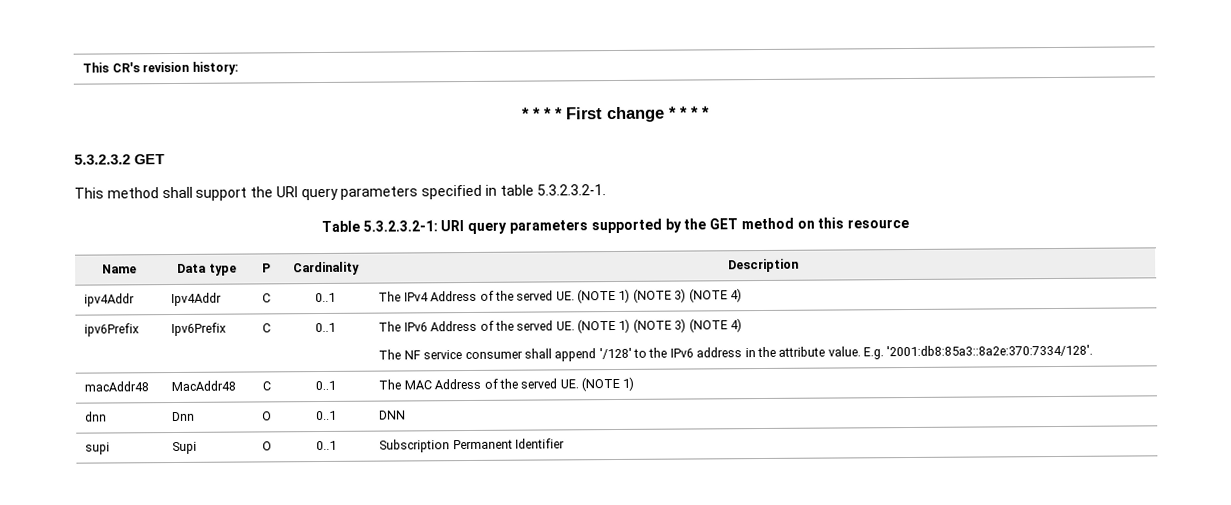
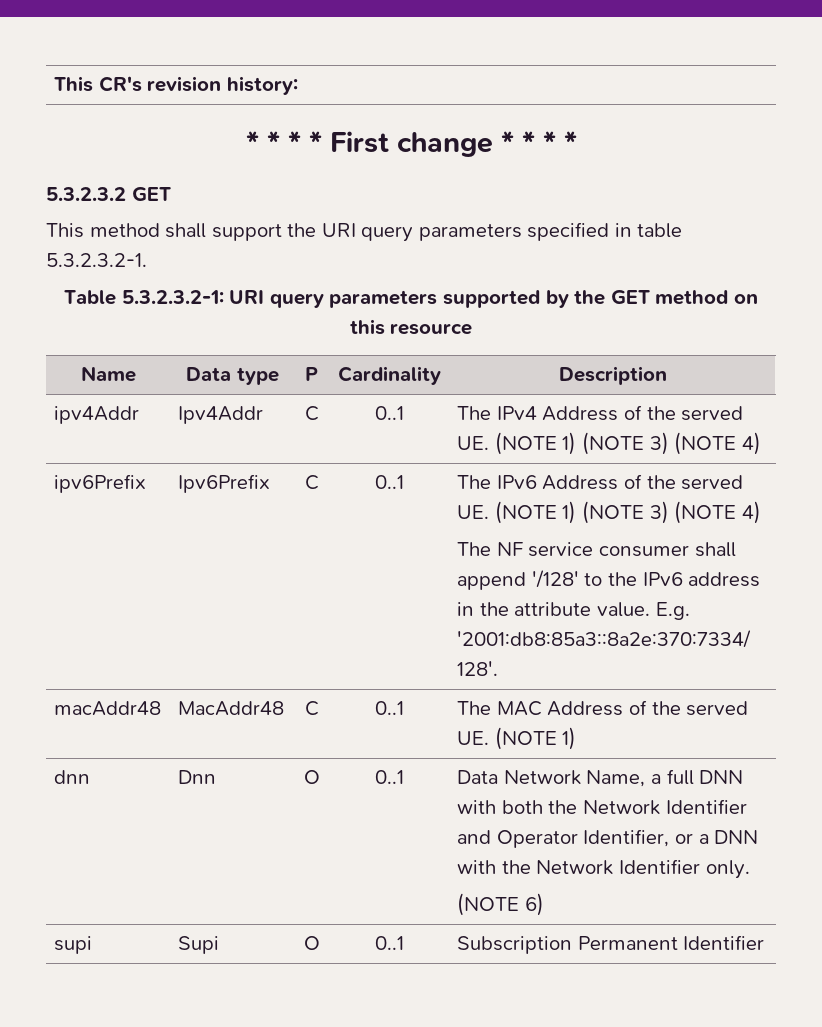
[379,410,407,420] DNN -> [457,769,744,787] [457,799,747,815] [457,829,759,848] [457,859,750,879] [457,893,544,916] Data Network Name, a full DNN with both the Network Identifier and Operator Identifier, or a DNN with the Network Identifier only. // (NOTE 6)

